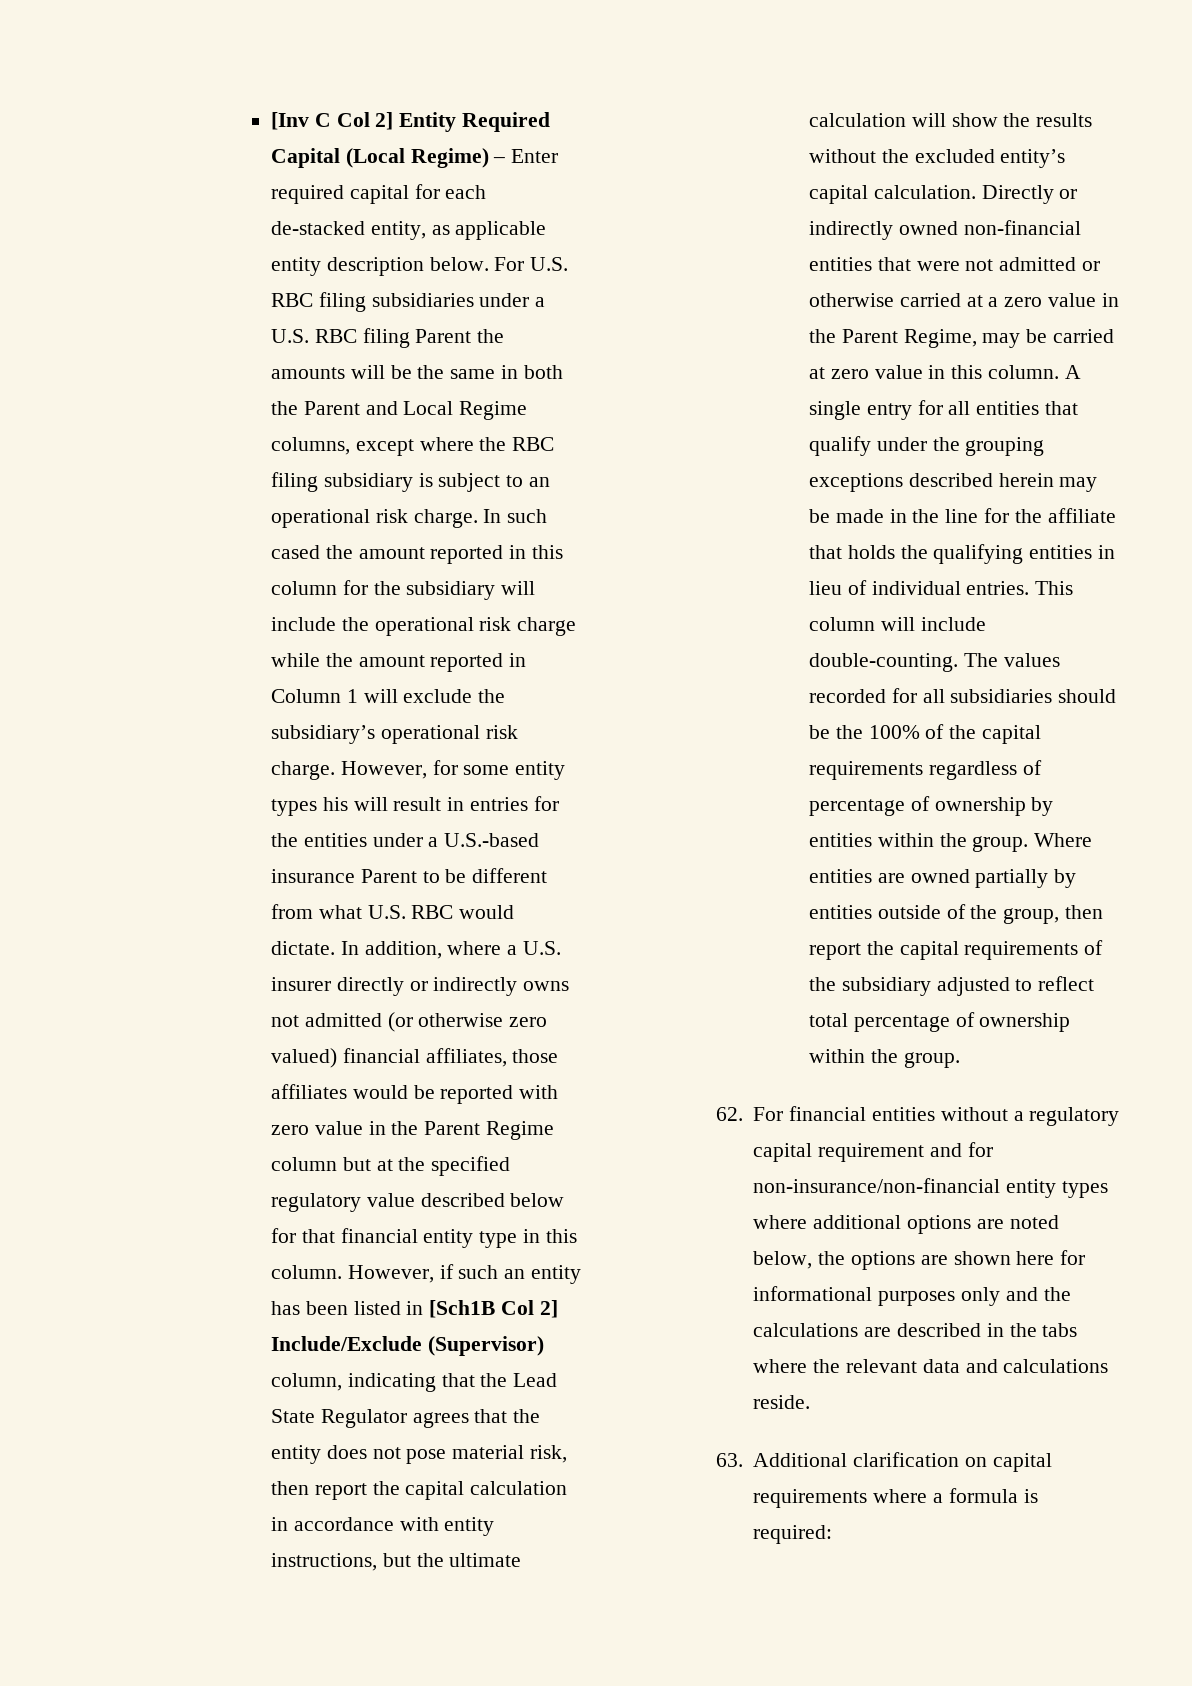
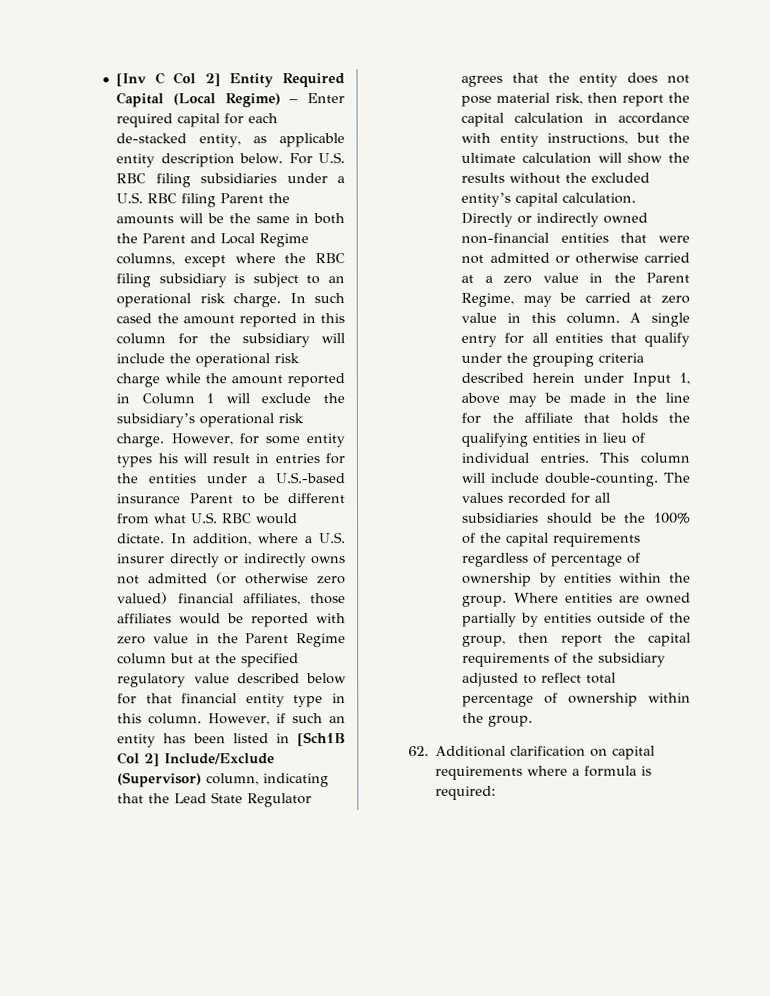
[809,473,904,492] exceptions -> [598,352,645,363] criteria
(1054, 480) none -> [583,372,690,387] [461,392,501,404] under Input 1, above
[753,1106,1120,1126] [753,1142,993,1162] [753,1178,1109,1198] [753,1215,1059,1234] [753,1250,1086,1270] [753,1286,1071,1306] [753,1323,1078,1337] [753,1359,1109,1373] [753,1395,811,1409] [715,1453,743,1467] For financial entities without a regulatory capital requirement and for non-insurance/non-financial entity types where additional options are noted below, the options are shown here for informational purposes only and the calculations are described in the tabs where the relevant data and calculations reside. // 63. -> (429, 750) none

